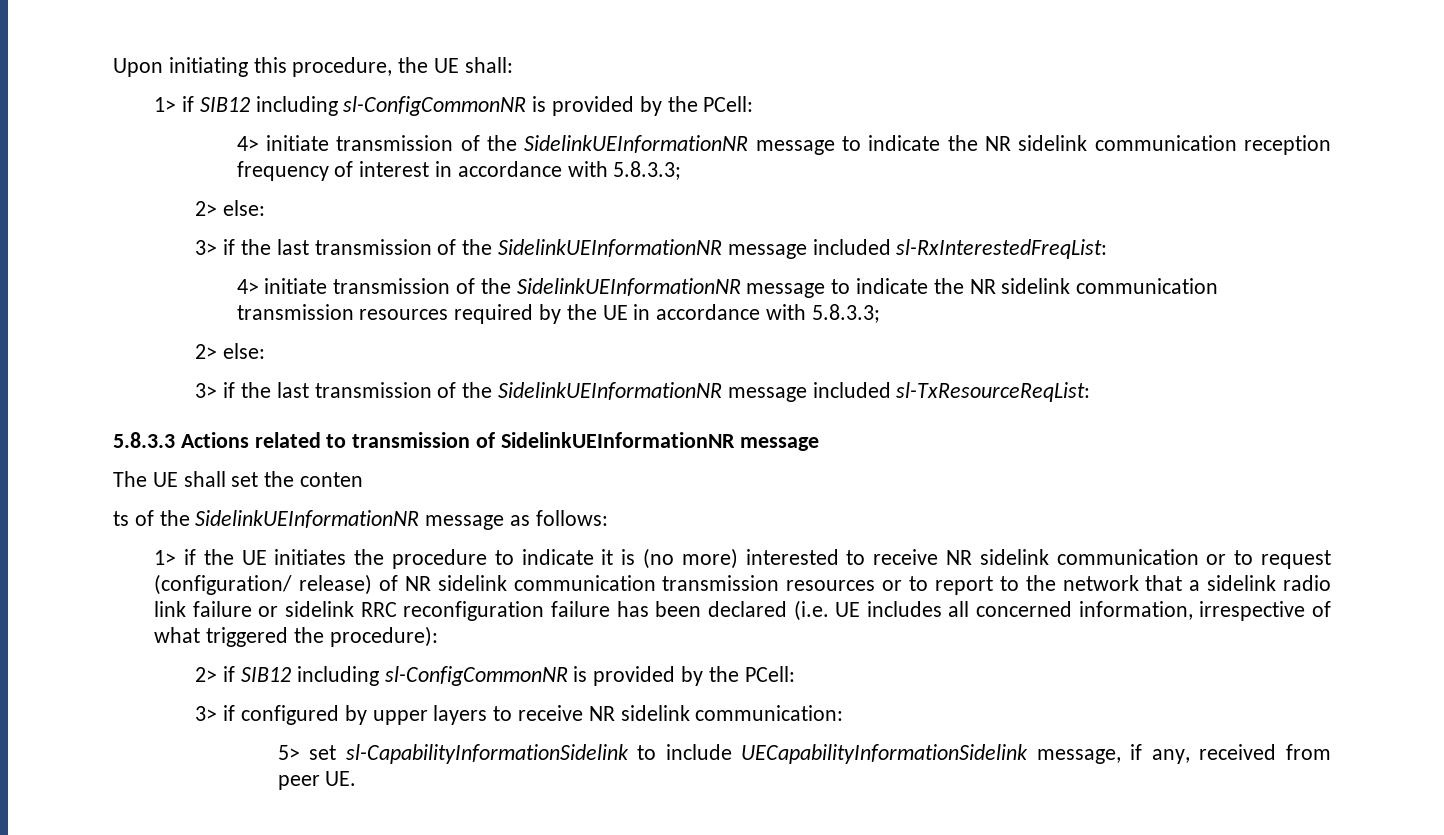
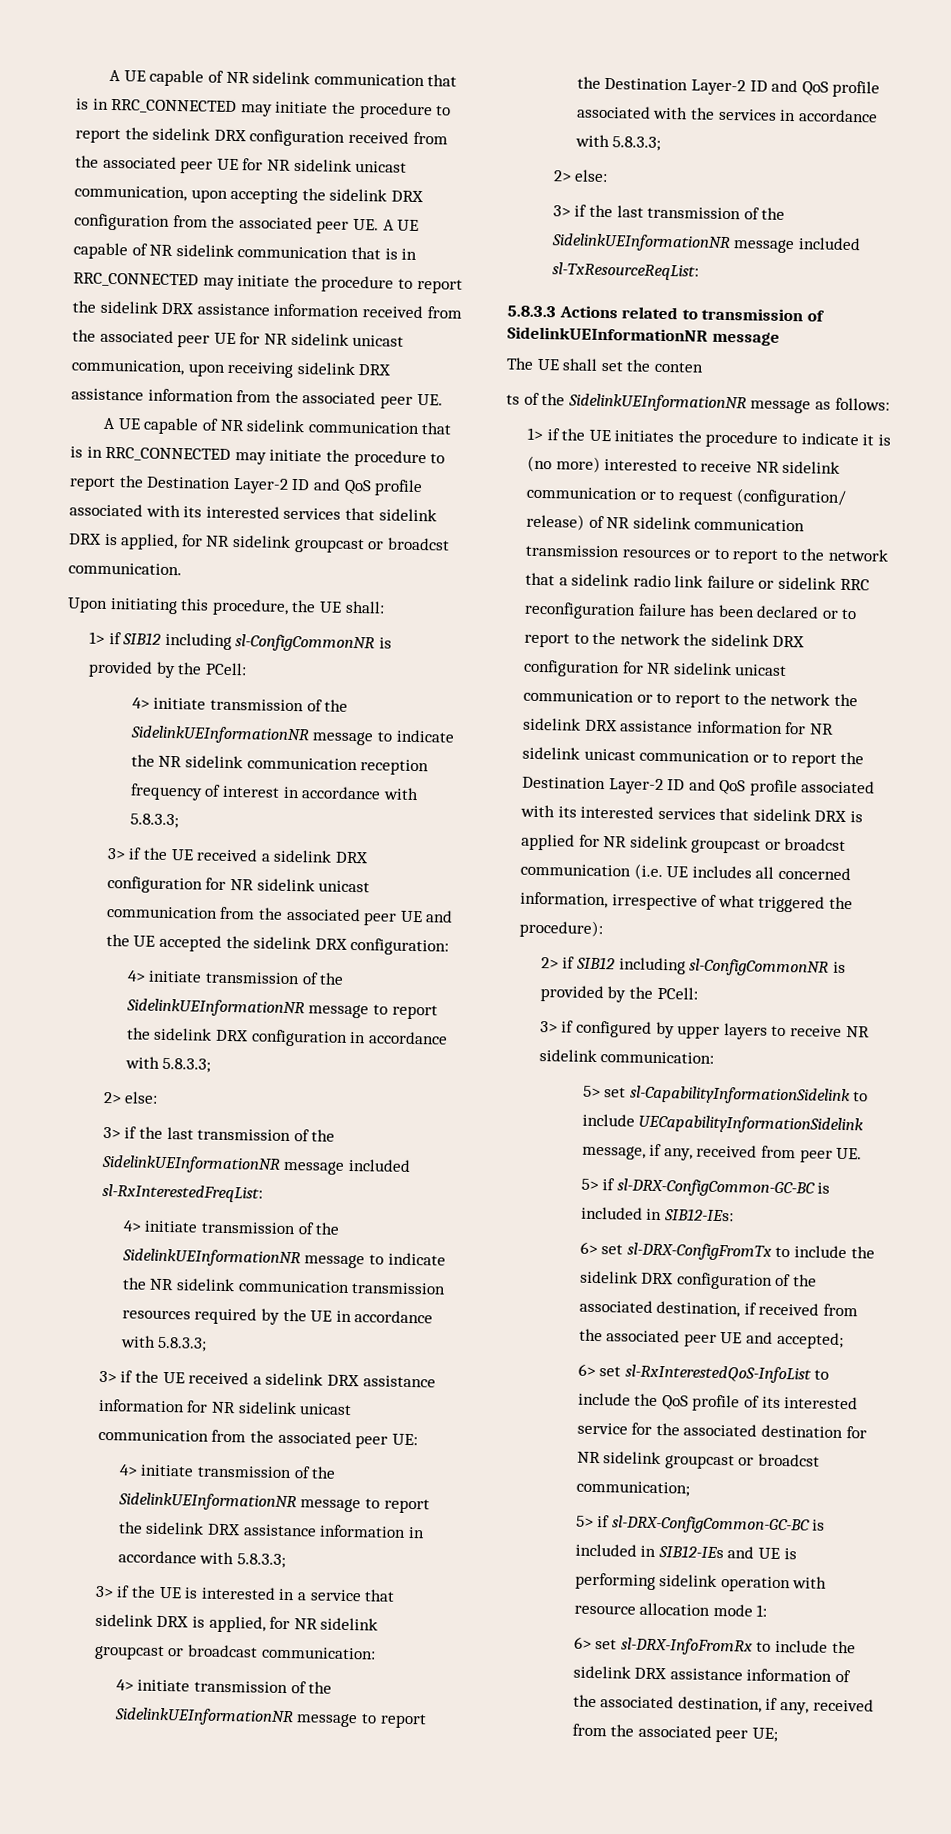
(113, 67) none -> [109,69,458,87] [76,98,452,120] [75,127,448,147] [75,155,408,174] [74,185,424,205] [74,213,420,234] [73,242,418,260] [73,272,463,294] [72,300,462,319] [72,329,405,348] [71,359,392,378] [71,388,443,409] [103,417,453,435] [70,446,446,468] [69,475,424,497] [69,503,437,522] [68,533,450,554] [68,562,182,576] A UE capable of NR sidelink communication that is in RRC_CONNECTED may initiate the procedure to report the sidelink DRX configuration received from the associated peer UE for NR sidelink unicast communication, upon accepting the sidelink DRX configuration from the associated peer UE. A UE capable of NR sidelink communication that is in RRC_CONNECTED may initiate the procedure to report the sidelink DRX assistance information received from the associated peer UE for NR sidelink unicast communication, upon receiving sidelink DRX assistance information from the associated peer UE. // A UE capable of NR sidelink communication that is in RRC_CONNECTED may initiate the procedure to report the Destination Layer-2 ID and QoS profile associated with its interested services that sidelink DRX is applied, for NR sidelink groupcast or broadcst communication. //
(682, 170) none -> [106,847,369,864] [106,876,371,894] [105,906,454,926] [105,933,450,956] [126,970,345,985] [125,998,438,1020] [125,1027,448,1047] [124,1056,212,1073] // 3> if the UE received a sidelink DRX configuration for NR sidelink unicast communication from the associated peer UE and the UE accepted the sidelink DRX configuration: // 4> initiate transmission of the SidelinkUEInformationNR message to report the sidelink DRX configuration in accordance with 5.8.3.3;
(880, 313) none -> [98,1370,436,1388] [97,1398,353,1416] [97,1428,418,1449] [118,1464,337,1479] [117,1492,430,1514] [117,1521,425,1539] [117,1550,286,1569] [94,1585,396,1602] [94,1613,379,1633] [93,1644,376,1661] [115,1679,333,1694] [113,1707,427,1729] [576,76,881,98] [575,105,878,123] [574,134,662,151] // 3> if the UE received a sidelink DRX assistance information for NR sidelink unicast communication from the associated peer UE: // 4> initiate transmission of the SidelinkUEInformationNR message to report the sidelink DRX assistance information in accordance with 5.8.3.3; // 3> if the UE is interested in a service that sidelink DRX is applied, for NR sidelink groupcast or broadcast communication: // 4> initiate transmission of the SidelinkUEInformationNR message to report the Destination Layer-2 ID and QoS profile associated with the services in accordance with 5.8.3.3;
(787, 609) none -> [821,608,858,620] [523,631,806,648] [522,659,788,678] [522,689,859,708] [522,717,834,735] [521,746,865,768] [521,776,876,797] [519,804,864,823] [520,833,847,854] [519,863,631,877] or to report to the network the sidelink DRX configuration for NR sidelink unicast communication or to report to the network the sidelink DRX assistance information for NR sidelink unicast communication or to report the Destination Layer-2 ID and QoS profile associated with its interested services that sidelink DRX is applied for NR sidelink groupcast or broadcst communication
(357, 778) none -> [580,1178,831,1198] [580,1206,734,1222] [579,1241,875,1261] [579,1270,818,1290] [578,1299,859,1318] [578,1328,844,1350] [577,1363,830,1384] [577,1392,859,1412] [576,1422,867,1439] [576,1451,821,1470] [575,1480,690,1497] [575,1515,826,1535] [574,1543,797,1560] [574,1572,828,1593] [573,1602,768,1617] [573,1636,856,1656] [572,1665,852,1683] [572,1694,874,1715] [571,1723,779,1743] // 5> if sl-DRX-ConfigCommon-GC-BC is included in SIB12-IEs: // 6> set sl-DRX-ConfigFromTx to include the sidelink DRX configuration of the associated destination, if received from the associated peer UE and accepted; // 6> set sl-RxInterestedQoS-InfoList to include the QoS profile of its interested service for the associated destination for NR sidelink groupcast or broadcst communication; // 5> if sl-DRX-ConfigCommon-GC-BC is included in SIB12-IEs and UE is performing sidelink operation with resource allocation mode 1: // 6> set sl-DRX-InfoFromRx to include the sidelink DRX assistance information of the associated destination, if any, received from the associated peer UE;

